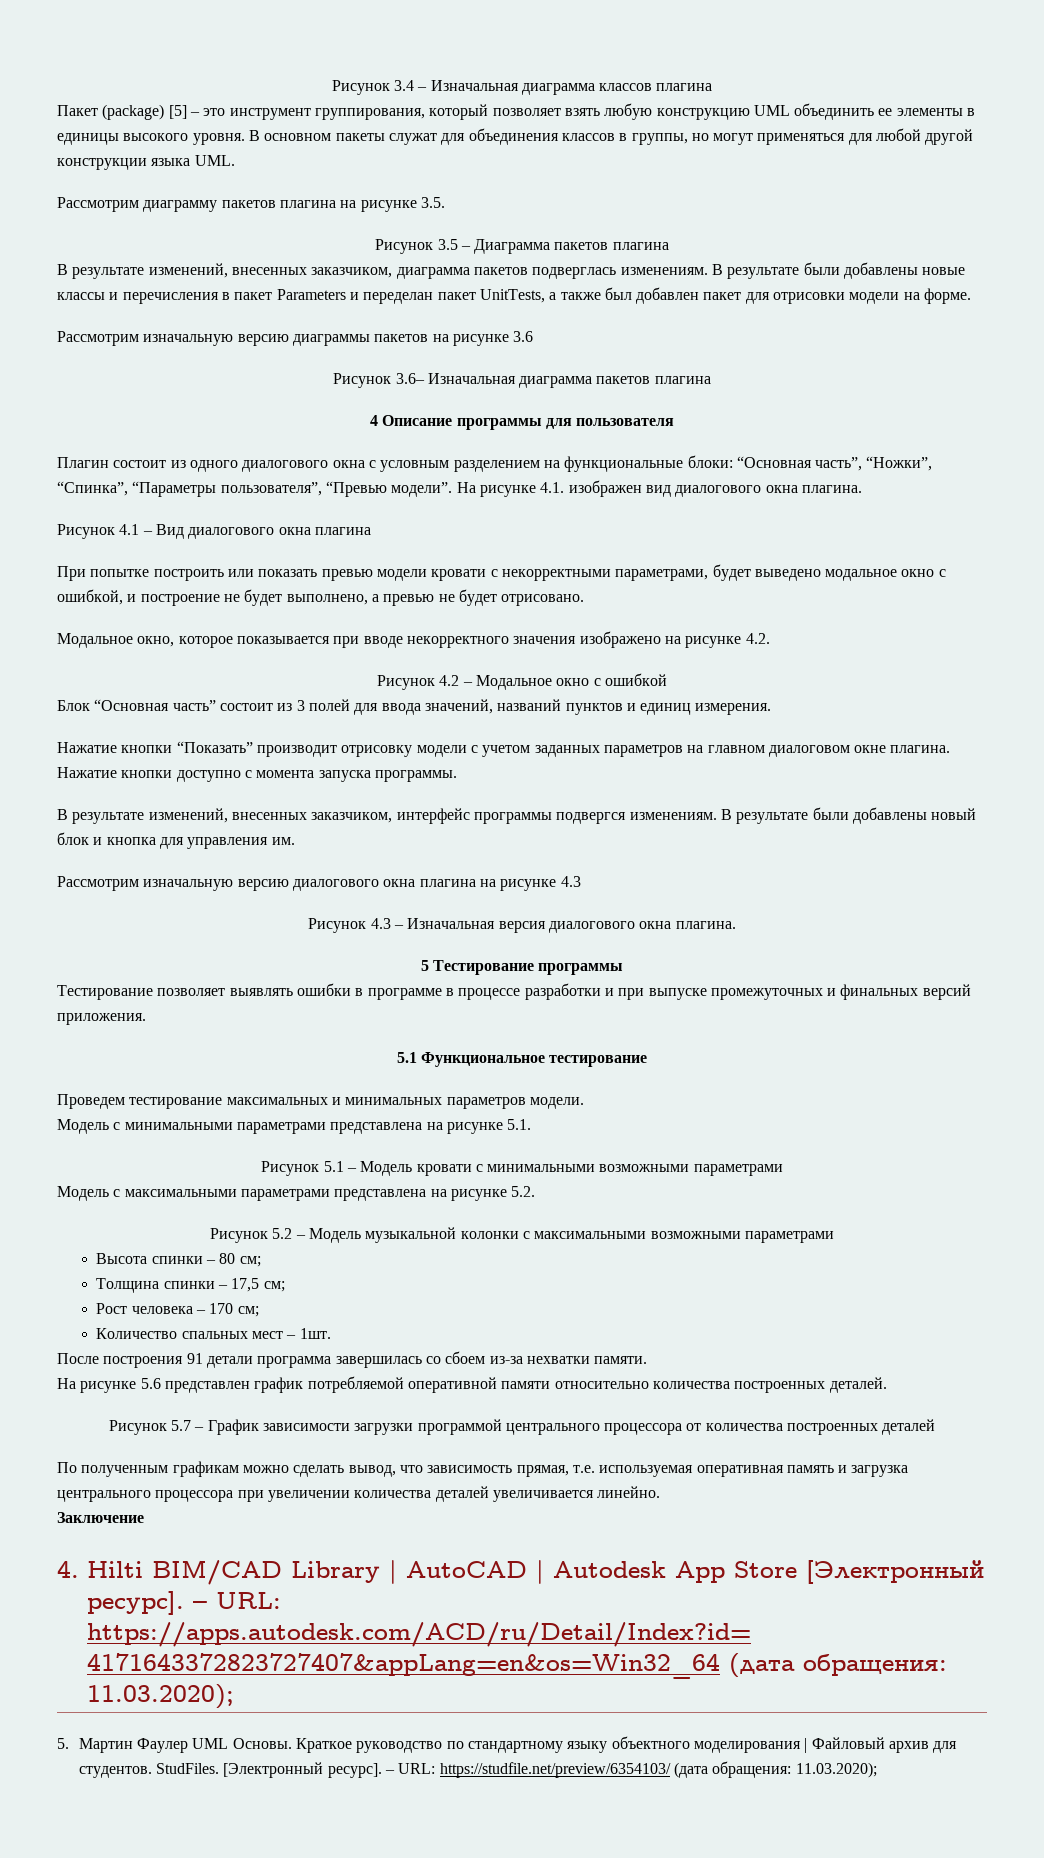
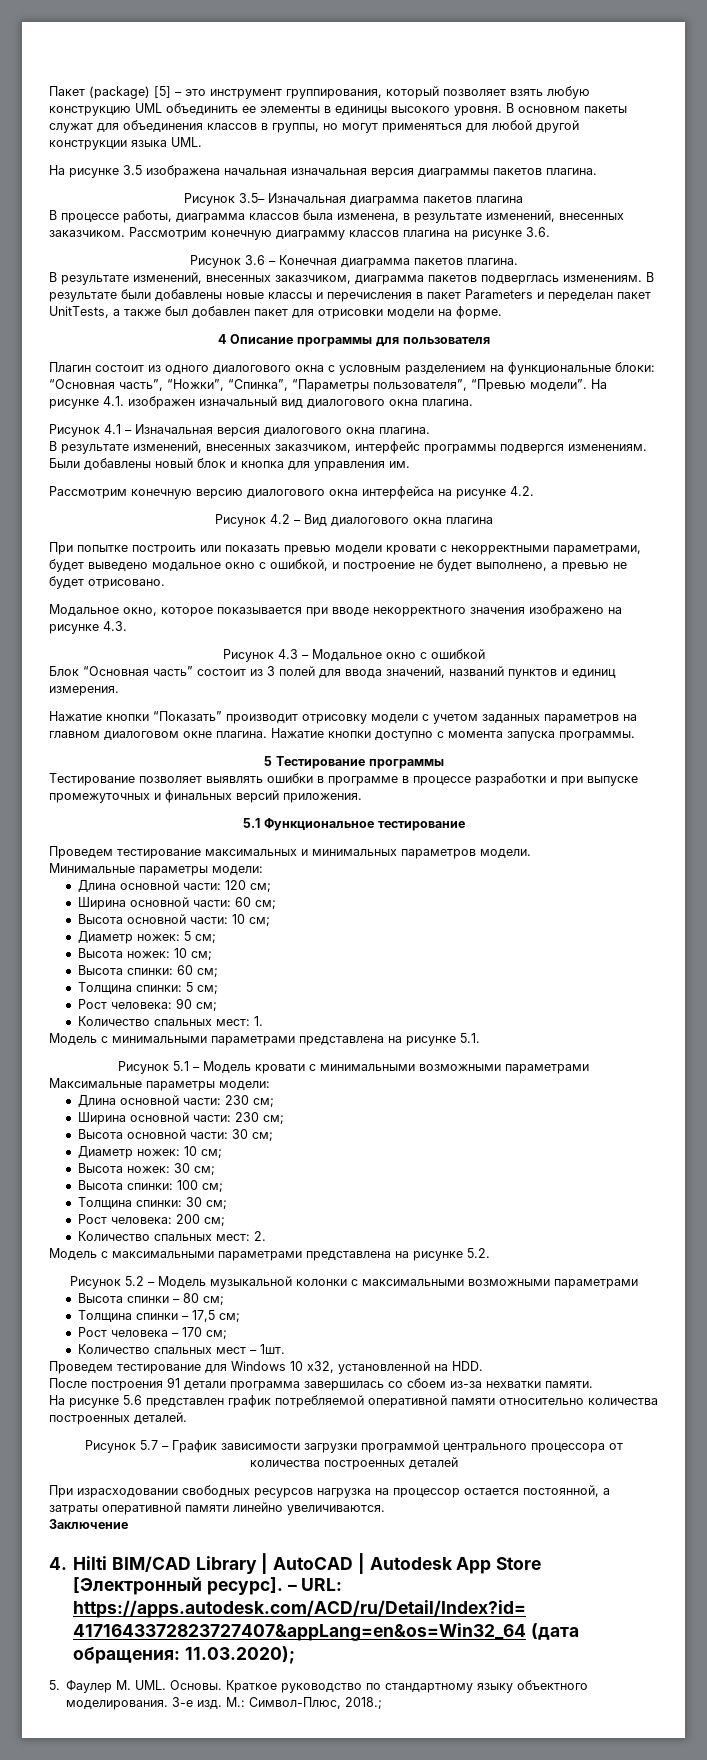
[331,80,713,95] Рисунок 3.4 – Изначальная диаграмма классов плагина // -> (49, 91) none
[57,197,445,212] [375,239,669,254] Рассмотрим диаграмму пакетов плагина на рисунке 3.5. // Рисунок 3.5 – Диаграмма пакетов плагина -> [49,165,597,178] [184,193,523,206] [49,210,624,223] [49,227,550,240] [189,255,518,268] На рисунке 3.5 изображена начальная изначальная версия диаграммы пакетов плагина. // Рисунок 3.5– Изначальная диаграмма пакетов плагина // В процессе работы, диаграмма классов была изменена, в результате изменений, внесенных заказчиком. Рассмотрим конечную диаграмму классов плагина на рисунке 3.6. // Рисунок 3.6 – Конечная диаграмма пакетов плагина.
[57,331,534,346] [333,373,711,388] // Рассмотрим изначальную версию диаграммы пакетов на рисунке 3.6 // Рисунок 3.6– Изначальная диаграмма пакетов плагина -> (502, 312) none
(642, 488) none -> [199,396,277,406] изначальный
(153, 533) none -> [135,424,430,437] [49,441,647,454] [49,458,410,471] [49,486,534,499] [214,514,301,527] Изначальная версия диалогового окна плагина. // В результате изменений, внесенных заказчиком, интерфейс программы подвергся изменениям. Были добавлены новый блок и кнопка для управления им. // Рассмотрим конечную версию диалогового окна интерфейса на рисунке 4.2. // Рисунок 4.2 –
[745,633,770,644] [377,675,460,690] 4.2. // Рисунок 4.2 -> [103,621,127,631] [222,649,298,662] 4.3. // Рисунок 4.3
[57,807,977,824] [57,832,295,849] [57,876,581,891] [308,918,736,933] // В результате изменений, внесенных заказчиком, интерфейс программы подвергся изменениям. В результате были добавлены новый блок и кнопка для управления им. // Рассмотрим изначальную версию диалогового окна плагина на рисунке 4.3 // Рисунок 4.3 – Изначальная версия диалогового окна плагина. -> (635, 736) none
(584, 1103) none -> [49,863,263,876] [77,880,271,892] [77,897,276,910] [77,914,270,926] [77,931,216,944] [77,948,212,960] [77,965,218,977] [77,982,218,994] [77,998,217,1011] [77,1016,263,1026] // Минимальные параметры модели: // Длина основной части: 120 см; // Ширина основной части: 60 см; // Высота основной части: 10 см; // Диаметр ножек: 5 см; // Высота ножек: 10 см; // Высота спинки: 60 см; // Толщина спинки: 5 см; // Рост человека: 90 см; // Количество спальных мест: 1.
(783, 1170) none -> [49,1078,270,1091] [77,1095,274,1107] [77,1112,284,1125] [77,1129,273,1141] [77,1146,222,1159] [77,1163,215,1175] [77,1180,223,1192] [77,1197,227,1209] [77,1214,225,1226] [77,1231,266,1241] // Максимальные параметры модели: // Длина основной части: 230 см; // Ширина основной части: 230 см; // Высота основной части: 30 см; // Диаметр ножек: 10 см; // Высота ножек: 30 см; // Высота спинки: 100 см; // Толщина спинки: 30 см; // Рост человека: 200 см; // Количество спальных мест: 2.
(331, 1333) none -> [49,1361,483,1374] // Проведем тестирование для Windows 10 x32, установленной на HDD.
[57,1461,909,1477] [57,1486,661,1502] По полученным графикам можно сделать вывод, что зависимость прямая, т.е. используемая оперативная память и загрузка центрального процессора при увеличении количества деталей увеличивается линейно. -> [49,1485,610,1498] [49,1502,385,1515] При израсходовании свободных ресурсов нагрузка на процессор остается постоянной, а затраты оперативной памяти линейно увеличиваются.
[78,1738,229,1753] Мартин Фаулер UML -> [66,1680,167,1693] Фаулер М. UML.
[693,1737,958,1753] [78,1761,877,1778] моделирования | Файловый архив для студентов. StudFiles. [Электронный ресурс]. – URL: https://studfile.net/preview/6354103/ (дата обращения: 11.03.2020); -> [66,1697,383,1710] моделирования. 3-е изд. М.: Символ-Плюс, 2018.;

